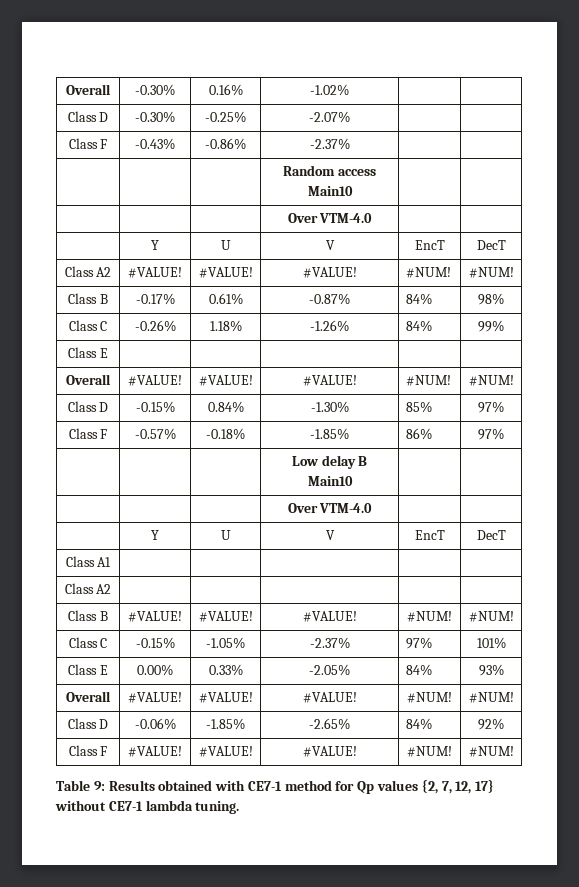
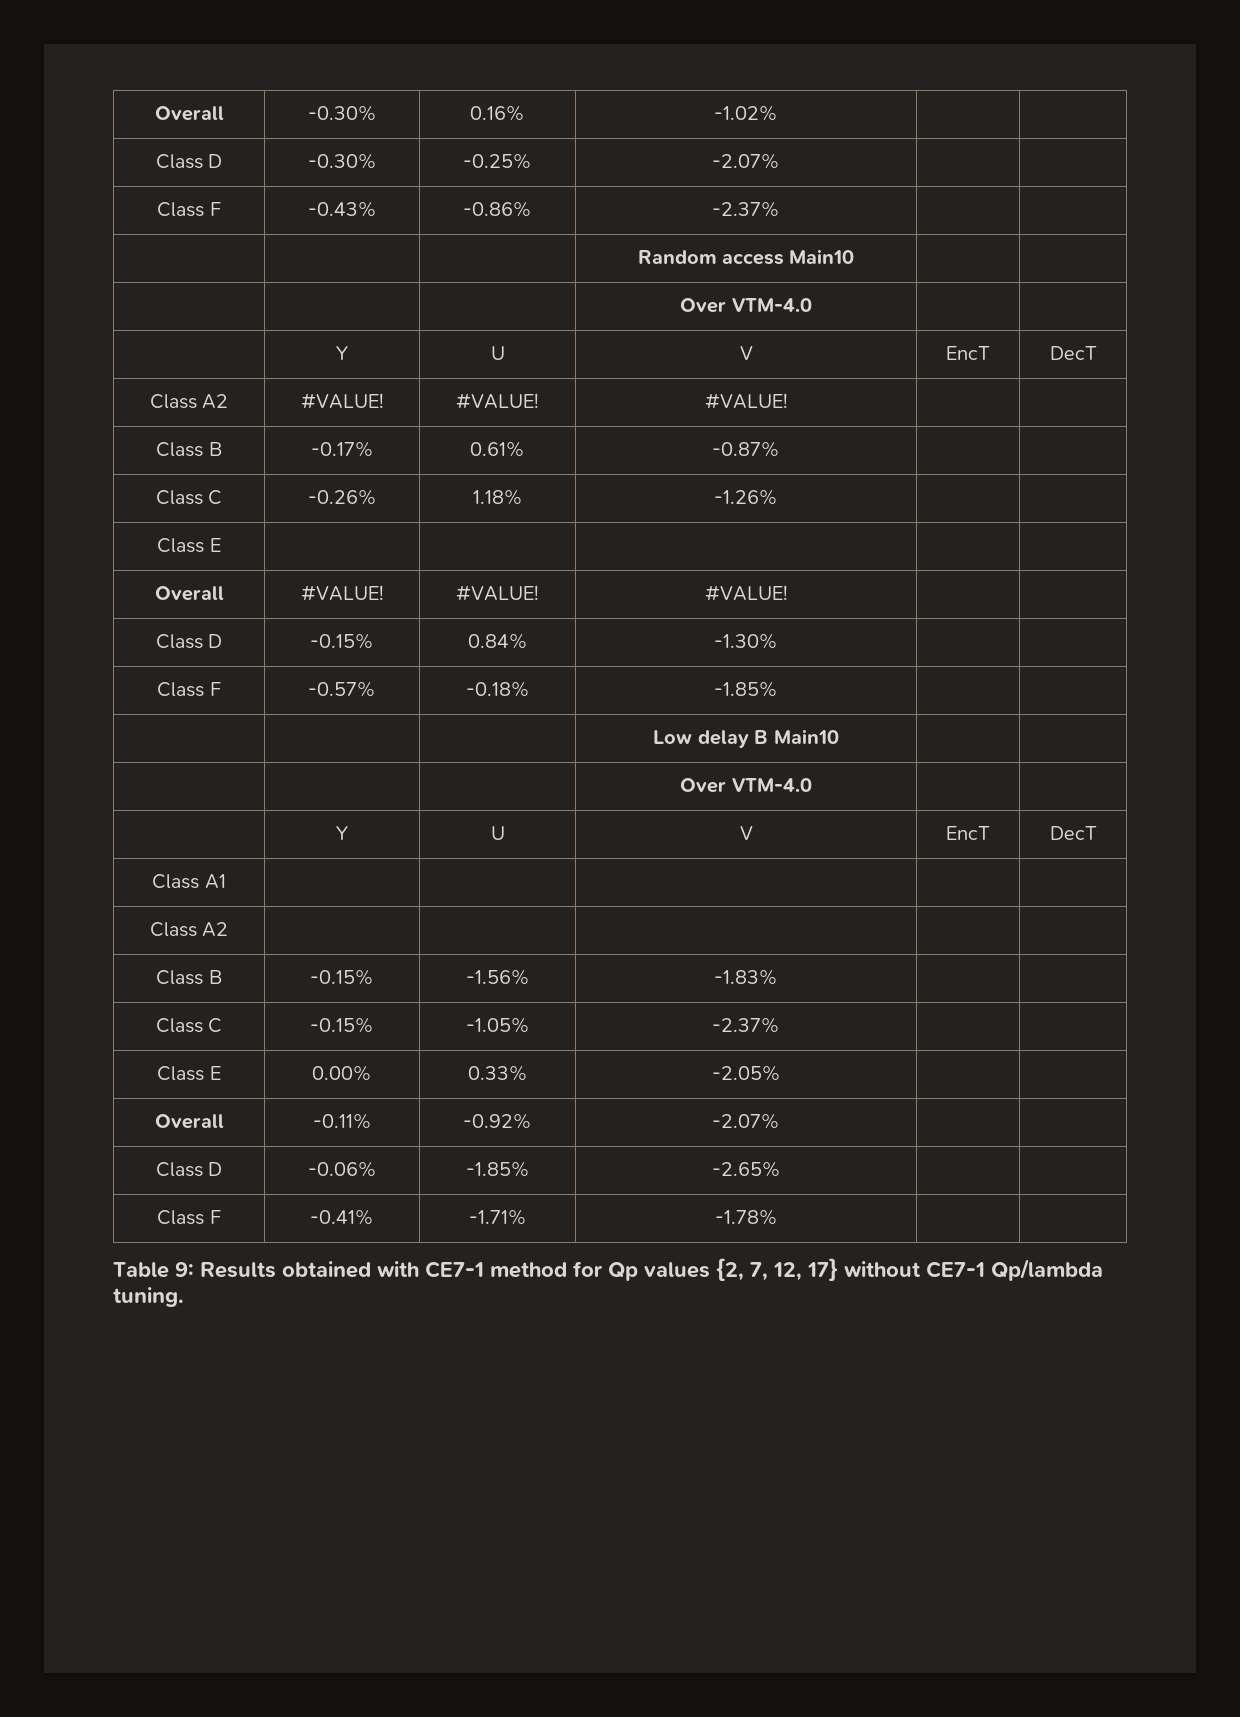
[405,267,451,278] [468,267,514,278] #NUM! | #NUM! -> (788, 401) |
[405,293,432,305] [478,293,504,305] 84% | 98% -> (780, 449) |
[405,320,432,332] [478,320,504,332] 84% | 99% -> (778, 497) |
[405,375,451,386] [468,375,514,386] #NUM! | #NUM! -> (788, 593) |
[405,401,432,413] [478,401,504,413] 85% | 97% -> (778, 641) |
[405,428,432,440] [478,428,504,440] 86% | 97% -> (778, 689) |
[128,611,182,622] [198,611,253,622] [302,611,357,622] [407,611,452,622] [468,611,514,622] #VALUE! | #VALUE! | #VALUE! | #NUM! | #NUM! -> [310,969,374,985] [465,969,530,985] [714,969,778,985] -0.15% | -1.56% | -1.83% | |
[405,637,432,649] [476,637,506,649] 97% | 101% -> (780, 1025) |
[405,664,432,676] [478,664,504,676] [66,691,111,702] [128,692,182,703] [198,692,253,703] [302,692,357,703] [407,692,452,703] [468,692,514,703] 84% | 93% // Overall | #VALUE! | #VALUE! | #VALUE! | #NUM! | #NUM! -> [154,1114,224,1129] [312,1113,372,1129] [463,1113,532,1129] [712,1113,780,1129] | // Overall | -0.11% | -0.92% | -2.07% | |
[405,718,432,730] [478,718,504,730] [68,745,108,756] [128,746,182,757] [198,746,253,757] [302,746,357,757] [407,746,452,757] [468,746,514,757] 84% | 92% // Class F | #VALUE! | #VALUE! | #VALUE! | #NUM! | #NUM! -> [157,1210,221,1225] [310,1209,374,1225] [468,1209,527,1225] [714,1209,778,1225] | // Class F | -0.41% | -1.71% | -1.78% | |
[145,800,193,811] lambda -> [991,1259,1103,1281] Qp/lambda

